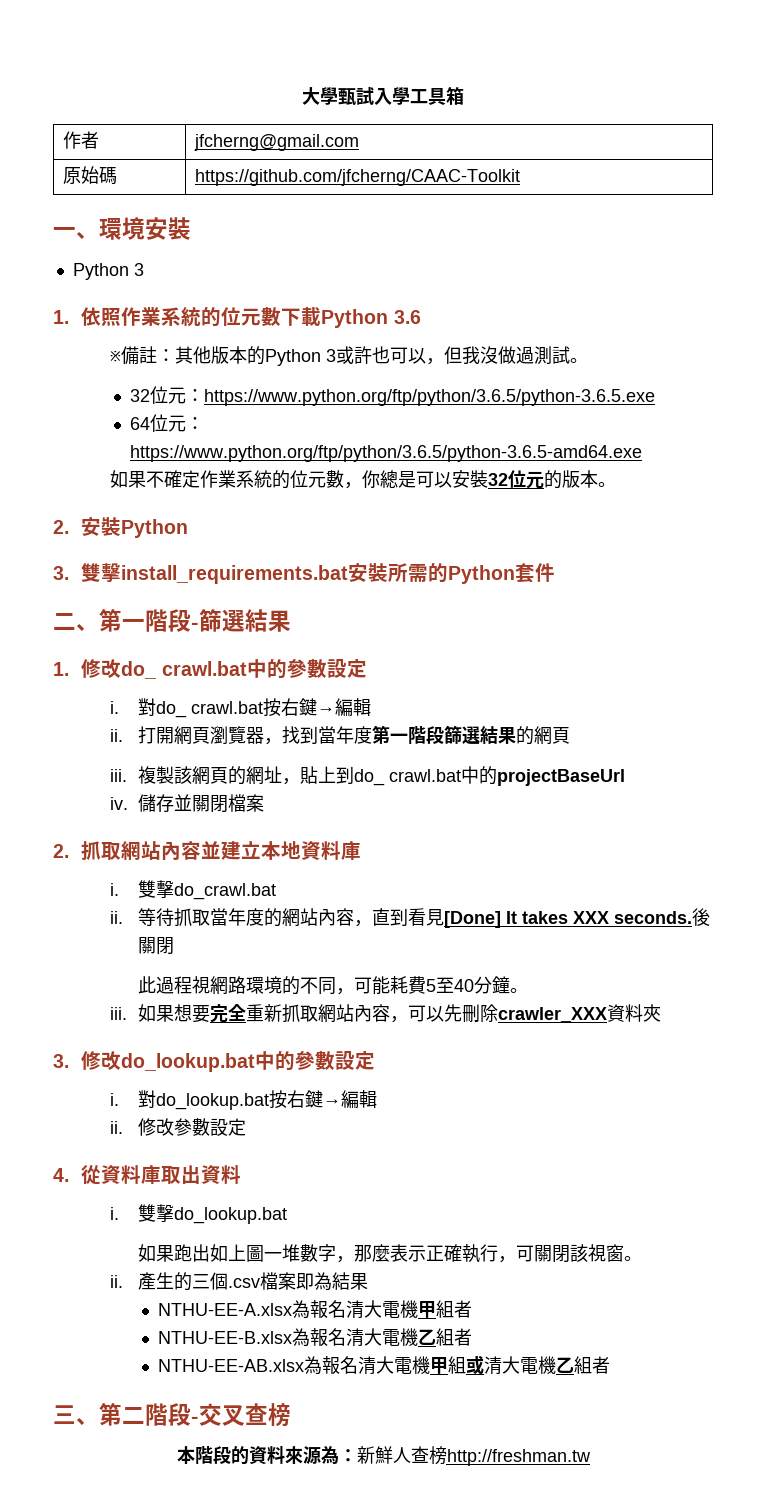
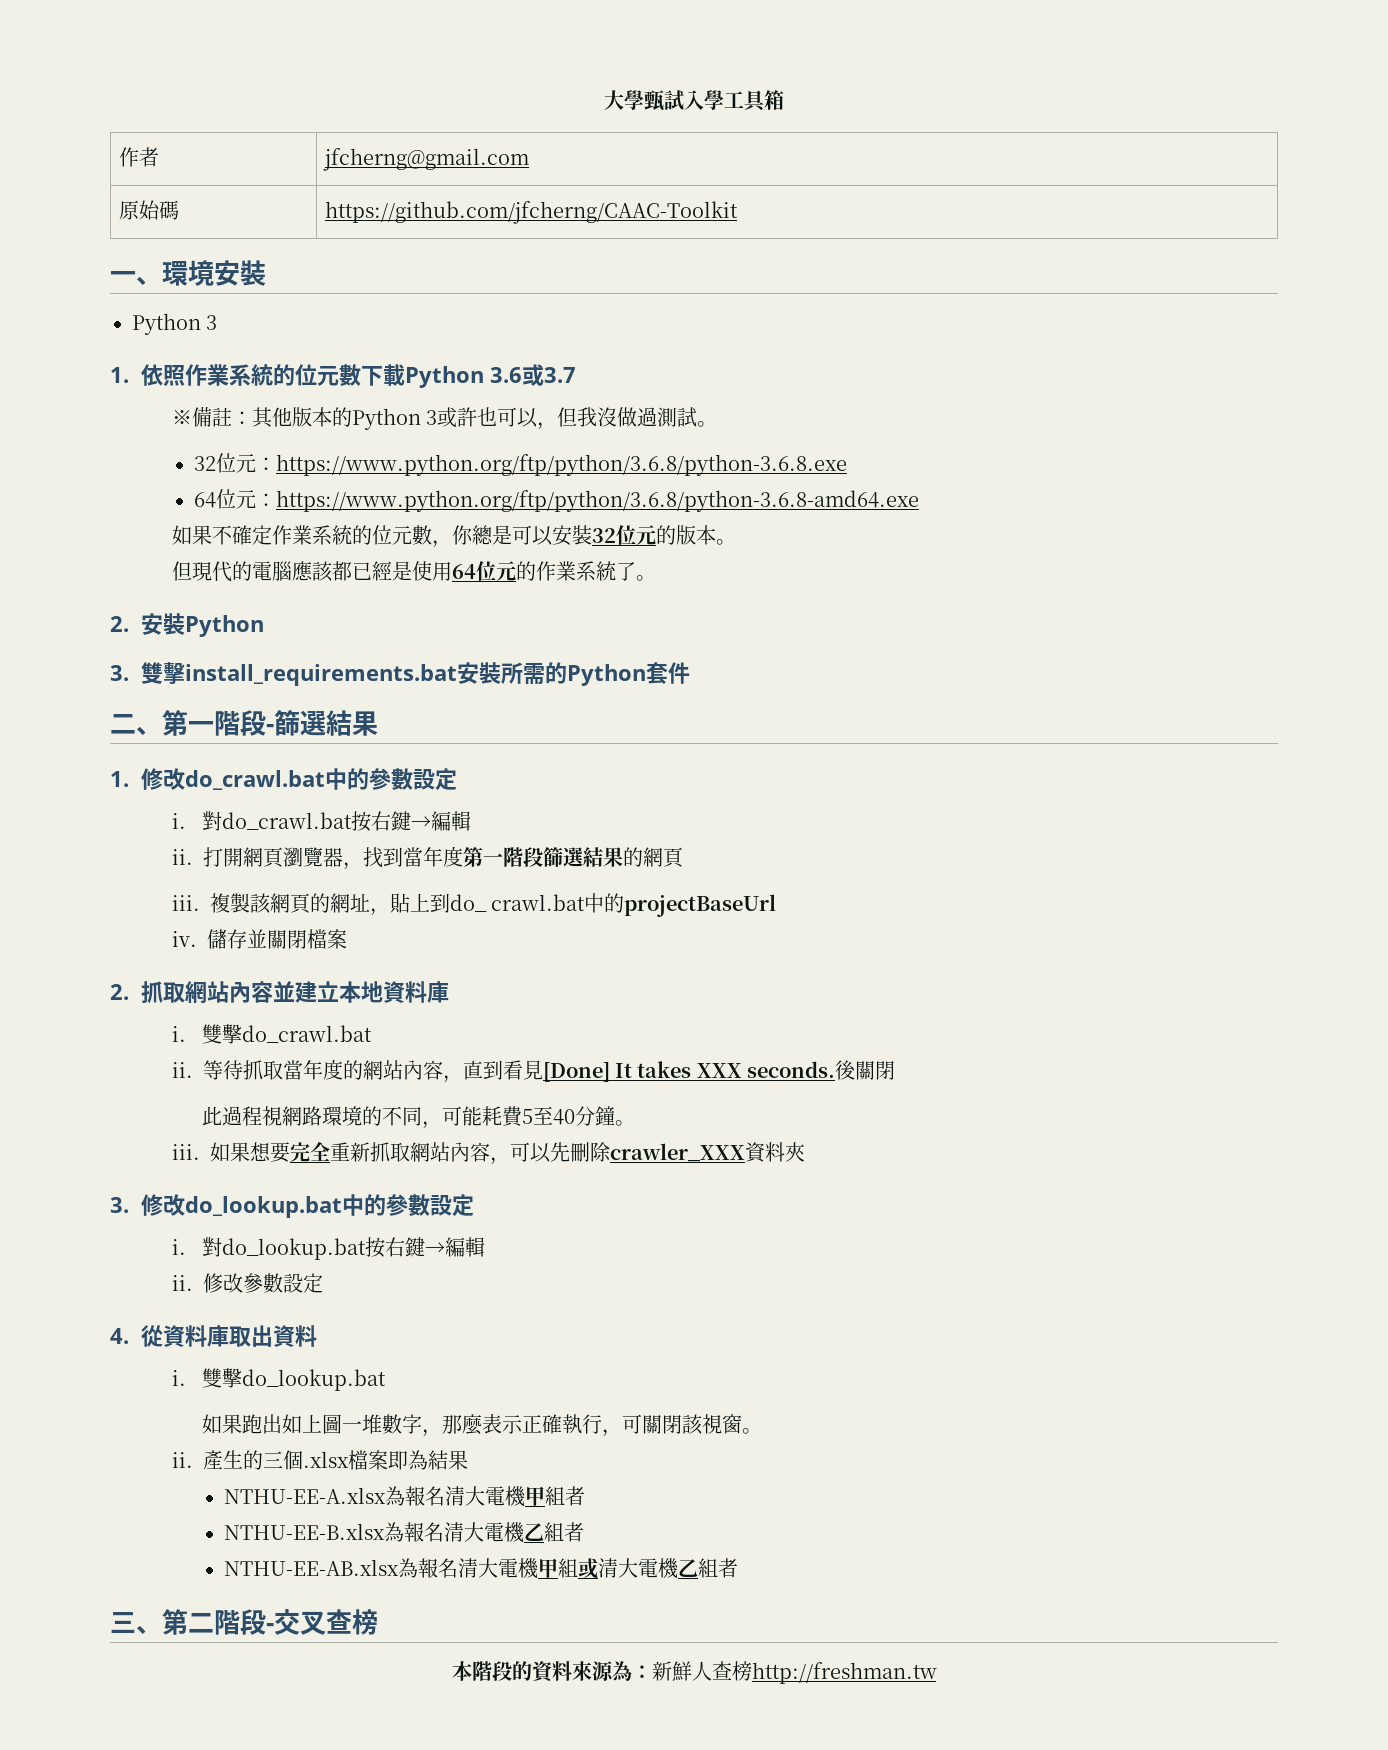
(421, 317) none -> [521,364,576,386] 或3.7
[203,389,655,406] https://www.python.org/ftp/python/3.6.5/python-3.6.5.exe -> [275,454,847,476] https://www.python.org/ftp/python/3.6.8/python-3.6.8.exe
[129,445,642,462] https://www.python.org/ftp/python/3.6.5/python-3.6.5-amd64.exe -> [275,490,919,512] https://www.python.org/ftp/python/3.6.8/python-3.6.8-amd64.exe
(616, 484) none -> [171,561,656,582] // 但現代的電腦應該都已經是使用64位元的作業系統了。
[121,659,367,679] [109,698,264,718] do_ crawl.bat中的參數設定 // i.對do_ crawl.bat -> [184,768,457,790] [171,811,353,831] do_crawl.bat中的參數設定 // i.對do_crawl.bat
[228,1278,261,1288] .csv -> [302,1451,349,1468] .xlsx

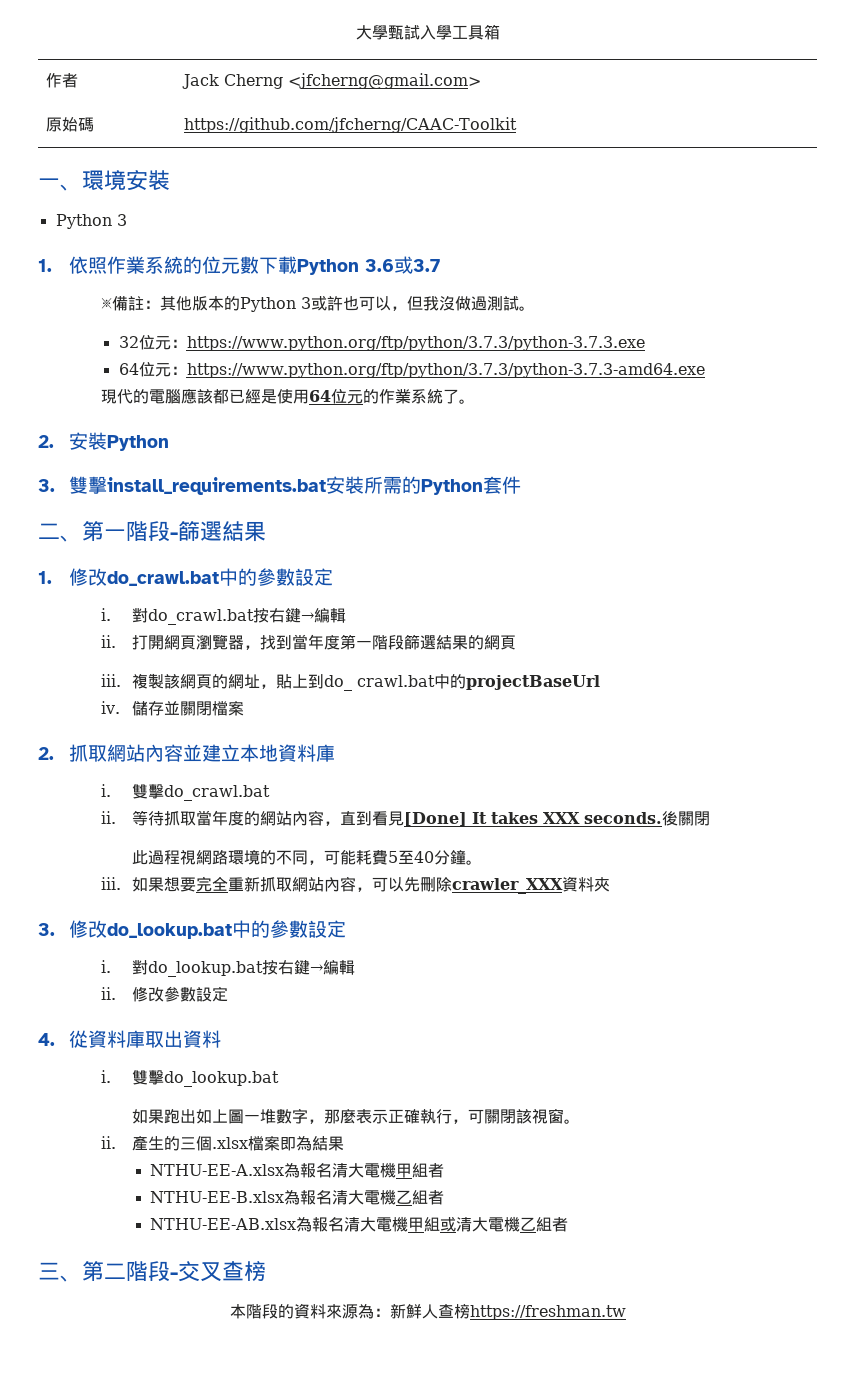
[322,148,529,171] jfcherng@gmail.com -> [181,73,481,89] Jack Cherng <jfcherng@gmail.com>
[275,454,847,476] https://www.python.org/ftp/python/3.6.8/python-3.6.8.exe -> [186,336,646,351] https://www.python.org/ftp/python/3.7.3/python-3.7.3.exe
[275,490,919,512] [171,525,736,548] [171,561,192,581] https://www.python.org/ftp/python/3.6.8/python-3.6.8-amd64.exe // 如果不確定作業系統的位元數，你總是可以安裝32位元的版本。 // 但 -> [186,363,706,378] https://www.python.org/ftp/python/3.7.3/python-3.7.3-amd64.exe //
[751,1662,937,1684] http://freshman.tw -> [469,1305,626,1320] https://freshman.tw

